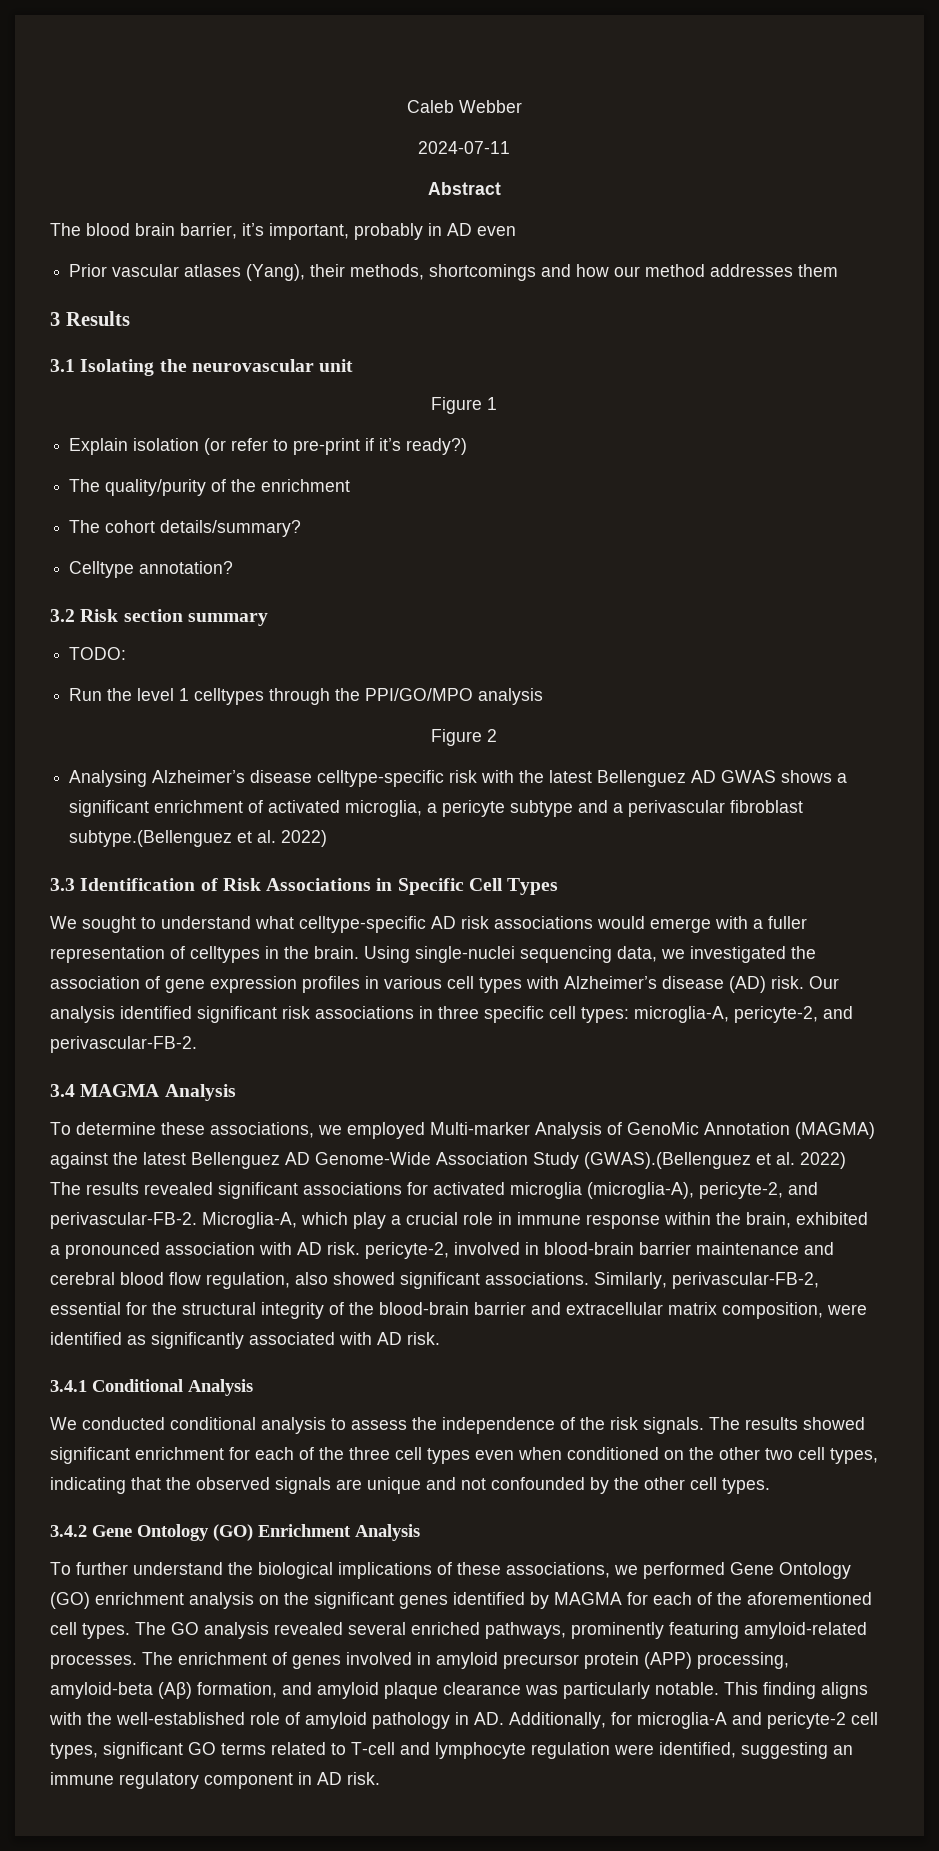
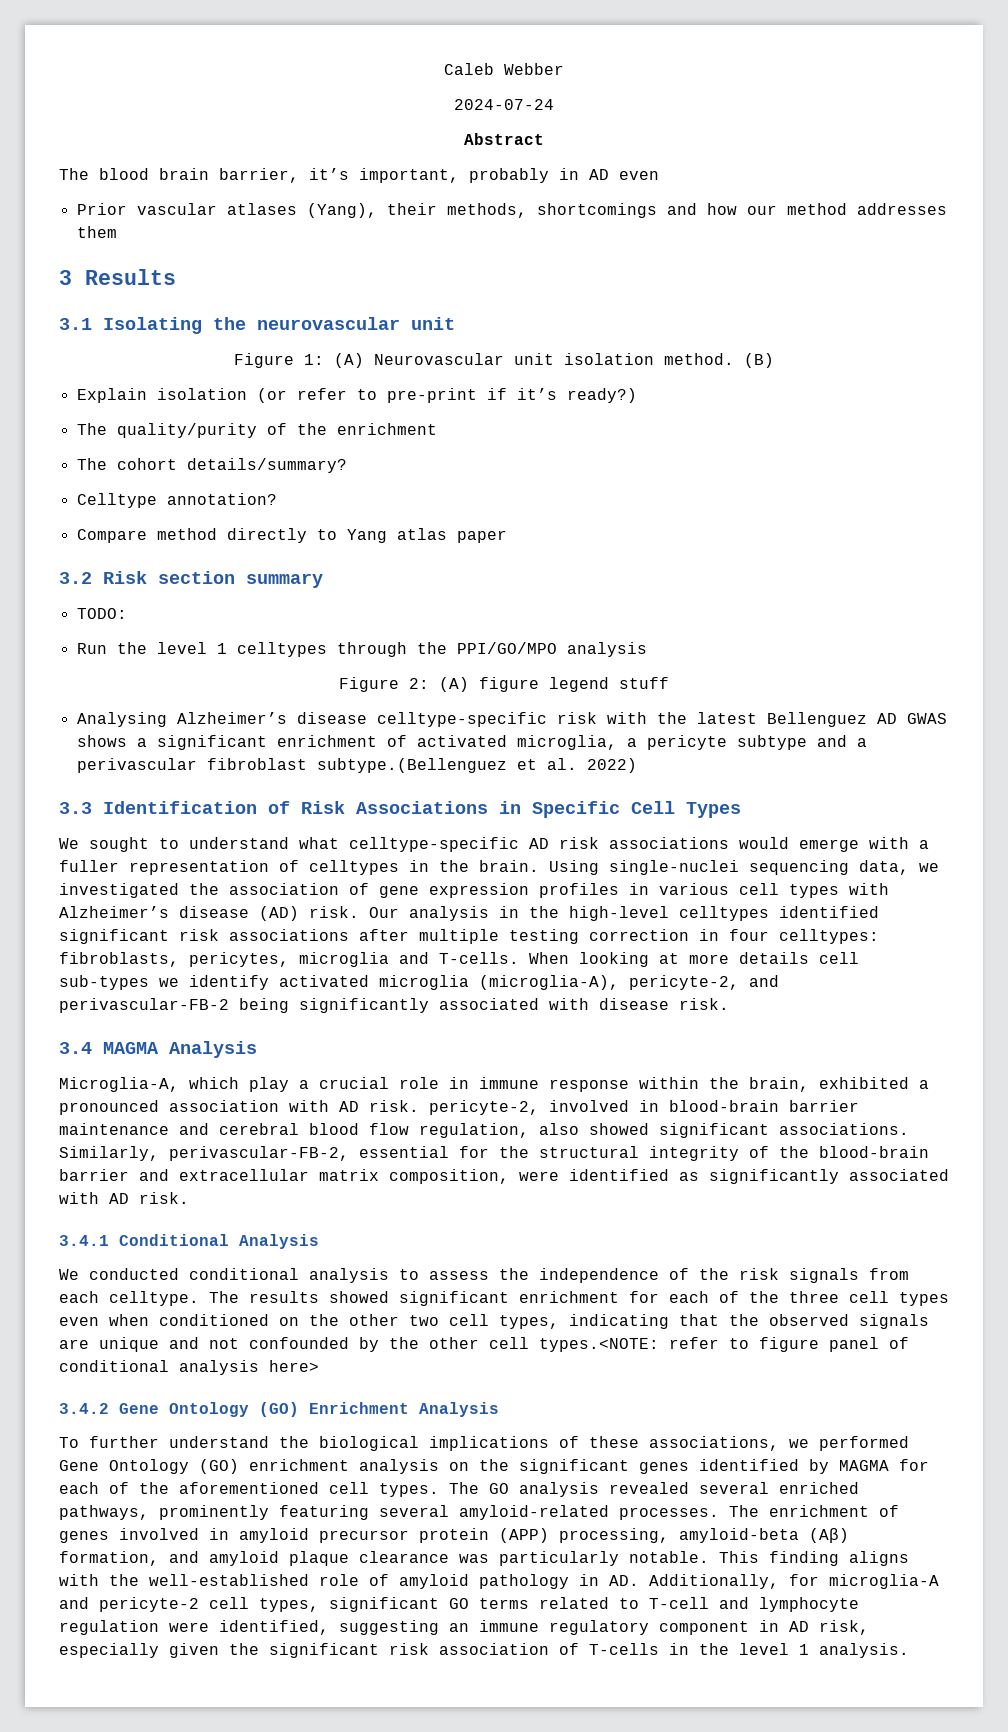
[418,141,510,154] 2024-07-11 -> [454,99,554,110] 2024-07-24
[487,397,497,410] 1 -> [304,353,774,368] 1: (A) Neurovascular unit isolation method. (B)
(234, 567) none -> [76,528,507,543] // Compare method directly to Yang atlas paper
[487,729,497,742] 2 -> [409,677,669,692] 2: (A) figure legend stuff
[120,1006,853,1023] [50,1036,197,1053] [50,1084,236,1101] [50,1122,875,1139] [50,1152,846,1169] [50,1182,818,1199] [50,1212,197,1229] identified significant risk associations in three specific cell types: microglia-A, pericyte-2, and perivascular-FB-2. // 3.4 MAGMA Analysis // To determine these associations, we employed Multi-marker Analysis of GenoMic Annotation (MAGMA) against the latest Bellenguez AD Genome-Wide Association Study (GWAS).(Bellenguez et al. 2022) The results revealed significant associations for activated microglia (microglia-A), pericyte-2, and perivascular-FB-2. -> [499,906,879,921] [59,929,879,944] [59,952,859,967] [59,975,779,990] [59,998,729,1013] [59,1041,257,1058] in the high-level celltypes identified significant risk associations after multiple testing correction in four celltypes: fibroblasts, pericytes, microglia and T-cells. When looking at more details cell sub-types we identify activated microglia (microglia-A), pericyte-2, and perivascular-FB-2 being significantly associated with disease risk. // 3.4 MAGMA Analysis //
[643,1417,704,1434] signals. -> [789,1268,909,1283] [59,1291,199,1306] signals from each celltype.
[722,1478,770,1494] types. -> [539,1337,909,1352] [59,1360,319,1375] types.<NOTE: refer to figure panel of conditional analysis here>
(739, 1630) none -> [379,1505,449,1517] several
[347,1772,380,1785] risk. -> [819,1620,869,1635] [59,1643,909,1658] risk, especially given the significant risk association of T-cells in the level 1 analysis.

